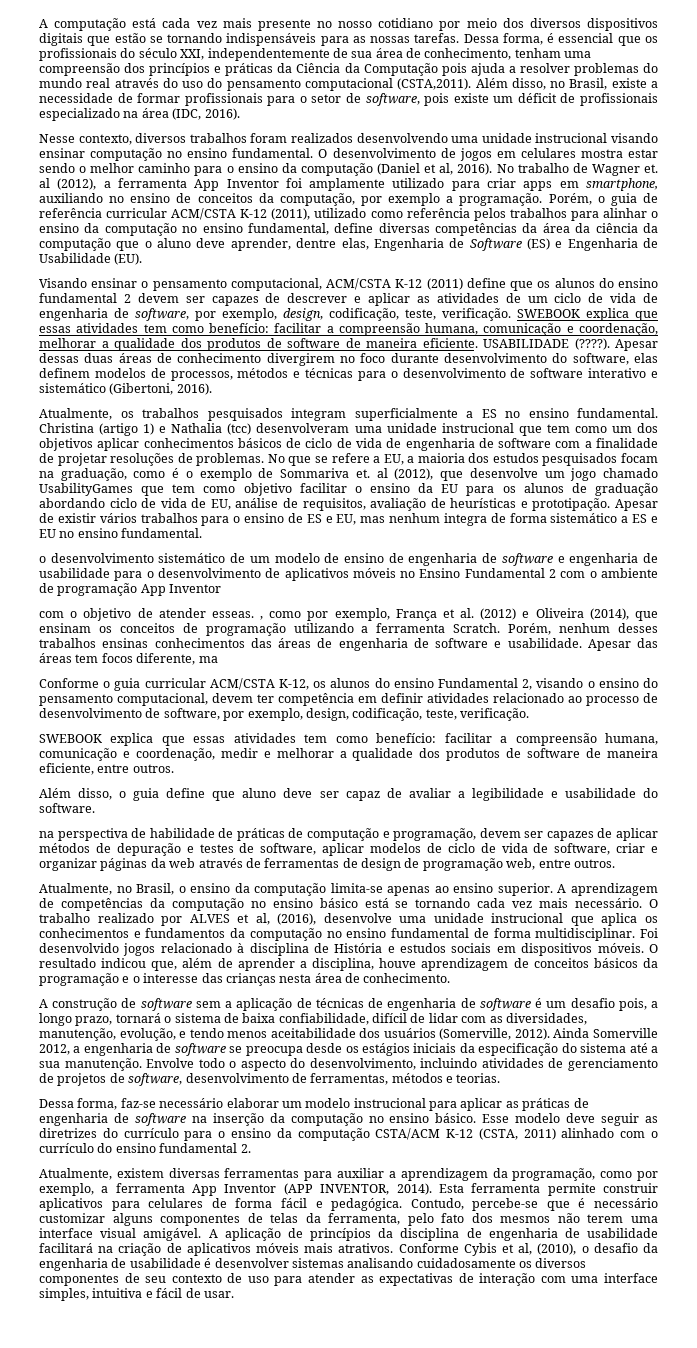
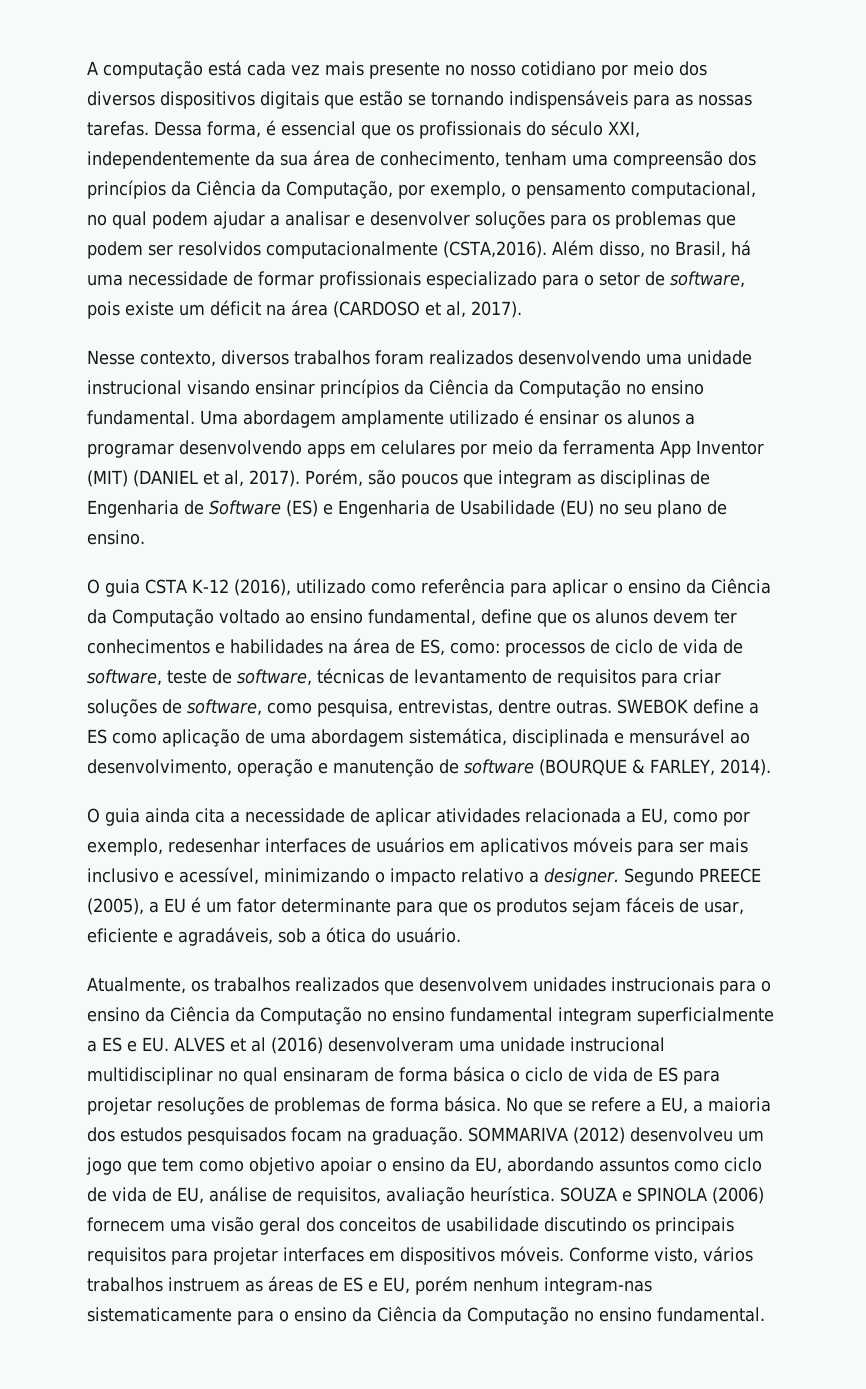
[332,48,348,58] de -> [255,151,275,166] da
[214,63,658,76] [39,78,472,91] e práticas da Ciência da Computação pois ajuda a resolver problemas do mundo real através do uso do pensamento computacional (CSTA,2011). -> [171,180,756,199] [87,211,736,229] [87,241,547,259] da Ciência da Computação, por exemplo, o pensamento computacional, no qual podem ajudar a analisar e desenvolver soluções para os problemas que podem ser resolvidos computacionalmente (CSTA,2016).
[611,78,659,88] existe a -> [730,240,751,256] [87,274,123,286] há uma
(263, 99) none -> [426,271,537,289] especializado
[560,93,658,106] [39,108,240,121] de profissionais especializado na área (IDC, 2016). -> [266,300,522,318] na área (CARDOSO et al, 2017).
[90,148,658,161] [39,163,659,176] [39,178,658,191] [39,193,658,206] [39,208,659,221] [39,223,658,236] [39,238,369,251] computação no ensino fundamental. O desenvolvimento de jogos em celulares mostra estar sendo o melhor caminho para o ensino da computação (Daniel et al, 2016). No trabalho de Wagner et. al (2012), a ferramenta App Inventor foi amplamente utilizado para criar apps em smartphone, auxiliando no ensino de conceitos da computação, por exemplo a programação. Porém, o guia de referência curricular ACM/CSTA K-12 (2011), utilizado como referência pelos trabalhos para alinhar o ensino da computação no ensino fundamental, define diversas competências da área da ciência da computação que o aluno deve aprender, dentre elas, -> [320,379,704,398] [87,409,695,428] [87,440,764,458] [87,469,710,488] princípios da Ciência da Computação no ensino fundamental. Uma abordagem amplamente utilizado é ensinar os alunos a programar desenvolvendo apps em celulares por meio da ferramenta App Inventor (MIT) (DANIEL et al, 2017). Porém, são poucos que integram as disciplinas de
[114,253,143,265] [39,278,659,291] [39,293,658,306] [39,308,658,321] [39,323,658,336] [39,338,658,351] [39,353,658,366] [39,368,658,381] [39,383,212,395] [39,408,658,421] [39,423,658,436] [39,438,659,451] [39,453,265,466] (EU). // Visando ensinar o pensamento computacional, ACM/CSTA K-12 (2011) define que os alunos do ensino fundamental 2 devem ser capazes de descrever e aplicar as atividades de um ciclo de vida de engenharia de software, por exemplo, design, codificação, teste, verificação. SWEBOOK explica que essas atividades tem como benefício: facilitar a compreensão humana, comunicação e coordenação, melhorar a qualidade dos produtos de software de maneira eficiente. USABILIDADE (????). Apesar dessas duas áreas de conhecimento divergirem no foco durante desenvolvimento do software, elas definem modelos de processos, métodos e técnicas para o desenvolvimento de software interativo e sistemático (Gibertoni, 2016). // Atualmente, os trabalhos pesquisados integram superficialmente a ES no ensino fundamental. Christina (artigo 1) e Nathalia (tcc) desenvolveram uma unidade instrucional que tem como um dos objetivos aplicar conhecimentos básicos de ciclo de vida de engenharia de software com a finalidade de projetar resoluções de problemas. -> [560,500,727,518] [87,530,145,545] [87,578,771,597] [87,609,737,627] [87,638,743,657] [87,668,721,687] [87,699,759,717] [87,728,750,747] [87,759,771,777] [87,808,750,826] [87,837,748,856] [87,867,761,886] [87,897,744,916] [87,927,461,946] [87,977,771,995] [87,1006,774,1025] [87,1037,665,1054] [87,1066,720,1085] [87,1096,501,1115] (EU) no seu plano de ensino. // O guia CSTA K-12 (2016), utilizado como referência para aplicar o ensino da Ciência da Computação voltado ao ensino fundamental, define que os alunos devem ter conhecimentos e habilidades na área de ES, como: processos de ciclo de vida de software, teste de software, técnicas de levantamento de requisitos para criar soluções de software, como pesquisa, entrevistas, dentre outras. SWEBOK define a ES como aplicação de uma abordagem sistemática, disciplinada e mensurável ao desenvolvimento, operação e manutenção de software (BOURQUE & FARLEY, 2014). // O guia ainda cita a necessidade de aplicar atividades relacionada a EU, como por exemplo, redesenhar interfaces de usuários em aplicativos móveis para ser mais inclusivo e acessível, minimizando o impacto relativo a designer. Segundo PREECE (2005), a EU é um fator determinante para que os produtos sejam fáceis de usar, eficiente e agradáveis, sob a ótica do usuário. // Atualmente, os trabalhos realizados que desenvolvem unidades instrucionais para o ensino da Ciência da Computação no ensino fundamental integram superficialmente a ES e EU. ALVES et al (2016) desenvolveram uma unidade instrucional multidisciplinar no qual ensinaram de forma básica o ciclo de vida de ES para projetar resoluções de problemas de forma básica.
[60,468,658,481] [39,483,133,496] graduação, como é o exemplo de Sommariva et. al (2012), que desenvolve um jogo chamado UsabilityGames -> [372,1127,764,1145] [86,1157,122,1175] graduação. SOMMARIVA (2012) desenvolveu um jogo
[299,483,659,496] [39,498,105,508] facilitar o ensino da EU para os alunos de graduação abordando -> [320,1157,719,1175] apoiar o ensino da EU, abordando assuntos como
[430,498,658,511] [39,513,659,526] [39,528,203,538] [39,553,658,566] [39,568,658,581] [39,583,222,596] [39,608,658,621] [39,623,658,636] [39,638,658,651] [39,653,218,665] [39,678,658,691] [39,693,658,706] [39,708,529,721] [39,733,658,746] [39,748,658,761] [39,763,174,775] [39,788,658,801] [39,803,95,813] [39,828,658,841] [39,843,658,856] [39,858,615,871] [39,883,659,896] [39,898,659,911] [39,913,659,926] [39,928,659,941] [39,943,658,956] [39,958,658,971] [39,973,451,986] [39,998,659,1011] [39,1013,587,1026] [39,1028,658,1041] [39,1043,658,1056] [39,1058,658,1071] [39,1073,501,1086] [39,1098,589,1111] [39,1113,659,1126] [39,1128,659,1141] [39,1143,251,1153] [39,1168,658,1181] [39,1183,659,1196] [39,1198,658,1211] [39,1213,659,1226] [39,1228,658,1241] [39,1243,658,1256] [39,1258,587,1271] [39,1273,658,1286] [39,1288,234,1301] de heurísticas e prototipação. Apesar de existir vários trabalhos para o ensino de ES e EU, mas nenhum integra de forma sistemático a ES e EU no ensino fundamental. // o desenvolvimento sistemático de um modelo de ensino de engenharia de software e engenharia de usabilidade para o desenvolvimento de aplicativos móveis no Ensino Fundamental 2 com o ambiente de programação App Inventor // com o objetivo de atender esseas. , como por exemplo, França et al. (2012) e Oliveira (2014), que ensinam os conceitos de programação utilizando a ferramenta Scratch. Porém, nenhum desses trabalhos ensinas conhecimentos das áreas de engenharia de software e usabilidade. Apesar das áreas tem focos diferente, ma // Conforme o guia curricular ACM/CSTA K-12, os alunos do ensino Fundamental 2, visando o ensino do pensamento computacional, devem ter competência em definir atividades relacionado ao processo de desenvolvimento de software, por exemplo, design, codificação, teste, verificação. // SWEBOOK explica que essas atividades tem como benefício: facilitar a compreensão humana, comunicação e coordenação, medir e melhorar a qualidade dos produtos de software de maneira eficiente, entre outros. // Além disso, o guia define que aluno deve ser capaz de avaliar a legibilidade e usabilidade do software. // na perspectiva de habilidade de práticas de computação e programação, devem ser capazes de aplicar métodos de depuração e testes de software, aplicar modelos de ciclo de vida de software, criar e organizar páginas da web através de ferramentas de design de programação web, entre outros. // Atualmente, no Brasil, o ensino da computação limita-se apenas ao ensino superior. A aprendizagem de competências da computação no ensino básico está se tornando cada vez mais necessário. O trabalho realizado por ALVES et al, (2016), desenvolve uma unidade instrucional que aplica os conhecimentos e fundamentos da computação no ensino fundamental de forma multidisciplinar. Foi desenvolvido jogos relacionado à disciplina de História e estudos sociais em dispositivos móveis. O resultado indicou que, além de aprender a disciplina, houve aprendizagem de conceitos básicos da programação e o interesse das crianças nesta área de conhecimento. // A construção de software sem a aplicação de técnicas de engenharia de software é um desafio pois, a longo prazo, tornará o sistema de baixa confiabilidade, difícil de lidar com as diversidades, manutenção, evolução, e tendo menos aceitabilidade dos usuários (Somerville, 2012). Ainda Somerville 2012, a engenharia de software se preocupa desde os estágios iniciais da especificação do sistema até a sua manutenção. Envolve todo o aspecto do desenvolvimento, incluindo atividades de gerenciamento de projetos de software, desenvolvimento de ferramentas, métodos e teorias. // Dessa forma, faz-se necessário elaborar um modelo instrucional para aplicar as práticas de engenharia de software na inserção da computação no ensino básico. Esse modelo deve seguir as diretrizes do currículo para o ensino da computação CSTA/ACM K-12 (CSTA, 2011) alinhado com o currículo do ensino fundamental 2. // Atualmente, existem diversas ferramentas para auxiliar a aprendizagem da programação, como por exemplo, a ferramenta App Inventor (APP INVENTOR, 2014). Esta ferramenta permite construir aplicativos para celulares de forma fácil e pedagógica. Contudo, percebe-se que é necessário customizar alguns componentes de telas da ferramenta, pelo fato dos mesmos não terem uma interface visual amigável. A aplicação de princípios da disciplina de engenharia de usabilidade facilitará na criação de aplicativos móveis mais atrativos. Conforme Cybis et al, (2010), o desafio da engenharia de usabilidade é desenvolver sistemas analisando cuidadosamente os diversos componentes de seu contexto de uso para atender as expectativas de interação com uma interface simples, intuitiva e fácil de usar. -> [470,1186,764,1204] [87,1217,734,1235] [87,1246,753,1265] [87,1276,652,1295] [87,1306,765,1325] heurística. SOUZA e SPINOLA (2006) fornecem uma visão geral dos conceitos de usabilidade discutindo os principais requisitos para projetar interfaces em dispositivos móveis. Conforme visto, vários trabalhos instruem as áreas de ES e EU, porém nenhum integram-nas sistematicamente para o ensino da Ciência da Computação no ensino fundamental.

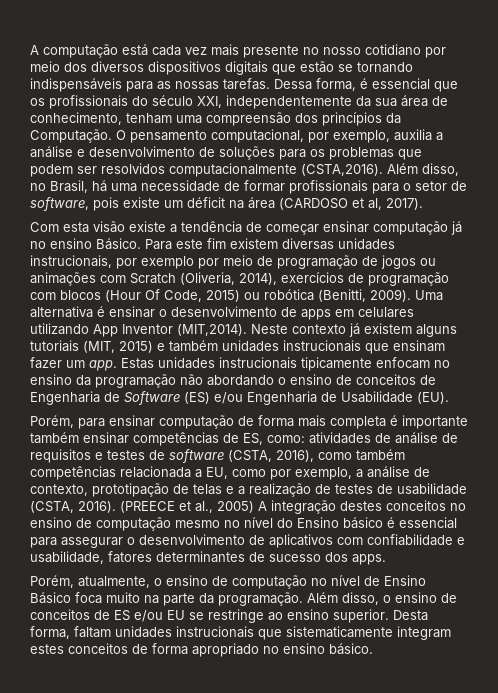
[196,180,756,199] [87,211,470,229] Ciência da Computação, por exemplo, o pensamento computacional, no qual podem ajudar a analisar e desenvolver -> [30,129,443,143] [30,146,215,158] Computação. O pensamento computacional, por exemplo, auxilia a análise e desenvolvimento de
[426,271,537,289] especializado -> (368, 187) none
[87,350,752,367] [87,379,704,398] [87,409,695,428] [87,440,764,458] [87,469,685,488] Nesse contexto, diversos trabalhos foram realizados desenvolvendo uma unidade instrucional visando ensinar princípios da Ciência da Computação no ensino fundamental. Uma abordagem amplamente utilizado é ensinar os alunos a programar desenvolvendo apps em celulares por meio da ferramenta App Inventor (MIT) (DANIEL et al, 2017). Porém, são poucos que integram as disciplinas -> [30,221,462,235] [30,238,395,250] [30,255,436,269] [30,272,449,286] [30,289,443,302] [30,306,414,320] [30,323,457,337] [30,340,445,354] [30,357,450,371] [30,374,416,388] Com esta visão existe a tendência de começar ensinar computação já no ensino Básico. Para este fim existem diversas unidades instrucionais, por exemplo por meio de programação de jogos ou animações com Scratch (Oliveria, 2014), exercícios de programação com blocos (Hour Of Code, 2015) ou robótica (Benitti, 2009). Uma alternativa é ensinar o desenvolvimento de apps em celulares utilizando App Inventor (MIT,2014). Neste contexto já existem alguns tutoriais (MIT, 2015) e também unidades instrucionais que ensinam fazer um app. Estas unidades instrucionais tipicamente enfocam no ensino da programação não abordando o ensino de conceitos
[323,503,333,515] e -> [214,392,243,404] e/ou
[560,500,727,518] [87,530,145,545] [87,578,771,597] [87,609,737,627] [87,638,743,657] [87,668,721,687] [87,699,759,717] [87,728,750,747] [87,759,771,777] [87,808,520,826] (EU) no seu plano de ensino. // O guia CSTA K-12 (2016), utilizado como referência para aplicar o ensino da Ciência da Computação voltado ao ensino fundamental, define que os alunos devem ter conhecimentos e habilidades na área de ES, como: processos de ciclo de vida de software, teste de software, técnicas de levantamento de requisitos para criar soluções de software, como pesquisa, entrevistas, dentre outras. SWEBOK define a ES como aplicação de uma abordagem sistemática, disciplinada e mensurável ao desenvolvimento, operação e manutenção de software (BOURQUE & FARLEY, 2014). // O guia ainda cita a necessidade de aplicar atividades -> [417,392,449,404] [30,415,468,429] [30,432,458,446] [30,449,405,463] [30,466,116,480] (EU). // Porém, para ensinar computação de forma mais completa é importante também ensinar competências de ES, como: atividades de análise de requisitos e testes de software (CSTA, 2016), como também competências
[168,837,748,856] [87,867,761,886] [87,897,744,916] [87,927,461,946] [87,977,771,995] [87,1006,774,1025] [87,1037,665,1054] [87,1066,720,1085] [87,1096,771,1115] [87,1127,764,1145] [86,1157,762,1175] [87,1186,764,1205] [87,1217,734,1235] [87,1246,753,1265] [87,1276,652,1295] [87,1306,765,1325] redesenhar interfaces de usuários em aplicativos móveis para ser mais inclusivo e acessível, minimizando o impacto relativo a designer. Segundo PREECE (2005), a EU é um fator determinante para que os produtos sejam fáceis de usar, eficiente e agradáveis, sob a ótica do usuário. // Atualmente, os trabalhos realizados que desenvolvem unidades instrucionais para o ensino da Ciência da Computação no ensino fundamental integram superficialmente a ES e EU. ALVES et al (2016) desenvolveram uma unidade instrucional multidisciplinar no qual ensinaram de forma básica o ciclo de vida de ES para projetar resoluções de problemas de forma básica. No que se refere a EU, a maioria dos estudos pesquisados focam na graduação. SOMMARIVA (2012) desenvolveu um jogo que tem como objetivo apoiar o ensino da EU, abordando assuntos como ciclo de vida de EU, análise de requisitos, avaliação heurística. SOUZA e SPINOLA (2006) fornecem uma visão geral dos conceitos de usabilidade discutindo os principais requisitos para projetar interfaces em dispositivos móveis. Conforme visto, vários trabalhos instruem as áreas de ES e EU, porém nenhum integram-nas sistematicamente para o ensino da Ciência da Computação no ensino fundamental. -> [356,466,430,478] [30,483,467,497] [30,500,466,514] [30,517,457,531] [30,534,465,548] [30,551,386,565] [30,575,426,589] [30,592,457,606] [30,609,428,623] [30,626,451,640] [30,643,373,657] a análise de contexto, prototipação de telas e a realização de testes de usabilidade (CSTA, 2016). (PREECE et al., 2005) A integração destes conceitos no ensino de computação mesmo no nível do Ensino básico é essencial para assegurar o desenvolvimento de aplicativos com confiabilidade e usabilidade, fatores determinantes de sucesso dos apps. // Porém, atualmente, o ensino de computação no nível de Ensino Básico foca muito na parte da programação. Além disso, o ensino de conceitos de ES e/ou EU se restringe ao ensino superior. Desta forma, faltam unidades instrucionais que sistematicamente integram estes conceitos de forma apropriado no ensino básico.

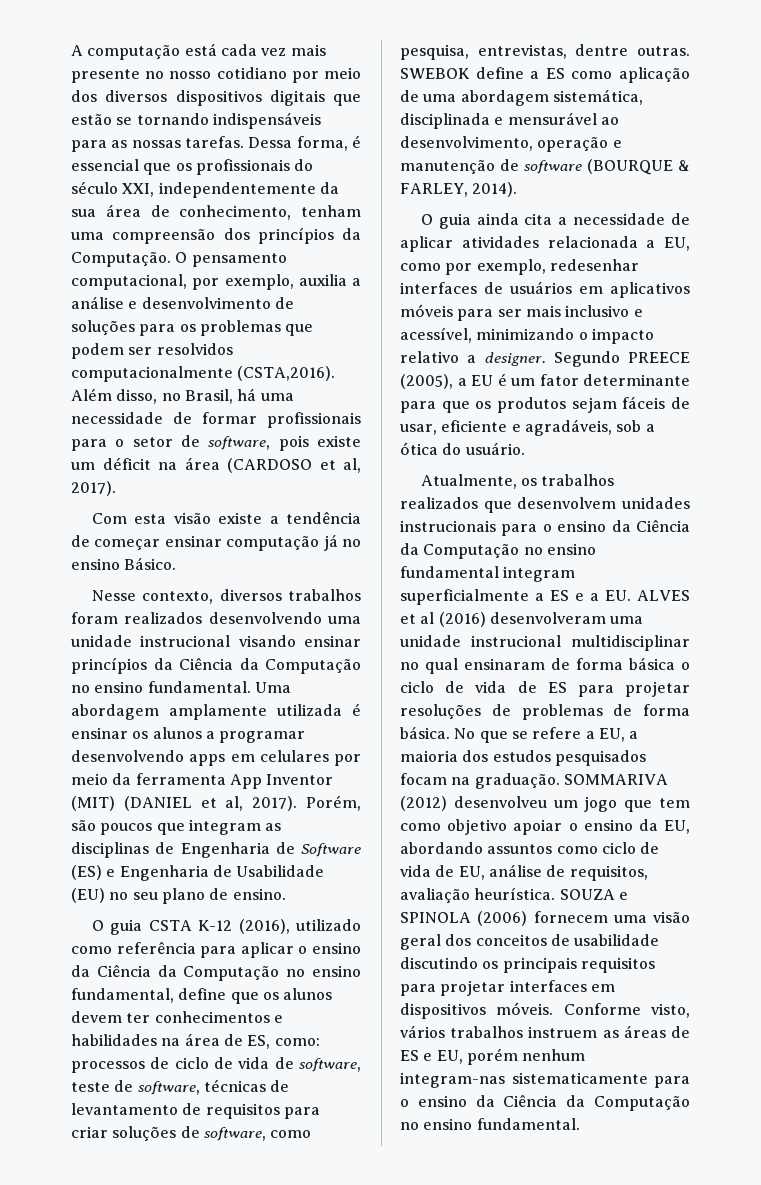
[145,238,395,250] [30,255,436,269] [30,272,449,286] [30,289,443,302] [30,306,414,320] [30,323,457,337] [30,340,445,354] [30,357,450,371] [30,374,416,388] Para este fim existem diversas unidades instrucionais, por exemplo por meio de programação de jogos ou animações com Scratch (Oliveria, 2014), exercícios de programação com blocos (Hour Of Code, 2015) ou robótica (Benitti, 2009). Uma alternativa é ensinar o desenvolvimento de apps em celulares utilizando App Inventor (MIT,2014). Neste contexto já existem alguns tutoriais (MIT, 2015) e também unidades instrucionais que ensinam fazer um app. Estas unidades instrucionais tipicamente enfocam no ensino da programação não abordando o ensino de conceitos -> [91,589,361,604] [71,612,361,624] [71,635,361,647] [71,657,361,674] [71,681,291,693] [71,703,361,720] [71,727,306,743] [71,750,361,766] [71,773,334,789] [71,795,361,811] [71,819,282,835] [71,842,149,858] // Nesse contexto, diversos trabalhos foram realizados desenvolvendo uma unidade instrucional visando ensinar princípios da Ciência da Computação no ensino fundamental. Uma abordagem amplamente utilizada é ensinar os alunos a programar desenvolvendo apps em celulares por meio da ferramenta App Inventor (MIT) (DANIEL et al, 2017). Porém, são poucos que integram as disciplinas
[214,392,243,404] e/ou -> [106,869,116,877] e
[417,392,449,404] [30,415,468,429] [30,432,458,446] [30,449,405,463] [30,466,116,480] (EU). // Porém, para ensinar computação de forma mais completa é importante também ensinar competências de ES, como: atividades de análise de requisitos e testes de software (CSTA, 2016), como também competências -> [71,888,286,904] [91,919,361,935] [71,941,361,958] [71,964,361,981] [71,988,333,1004] [71,1011,283,1023] [71,1033,320,1049] [71,1057,361,1073] [71,1079,290,1095] [71,1103,320,1119] [71,1126,312,1141] [400,44,690,60] [400,67,690,83] [400,89,643,106] [400,112,619,129] [400,136,622,152] [400,159,690,175] [400,182,518,197] [420,213,690,229] [400,236,539,252] (EU) no seu plano de ensino. // O guia CSTA K-12 (2016), utilizado como referência para aplicar o ensino da Ciência da Computação no ensino fundamental, define que os alunos devem ter conhecimentos e habilidades na área de ES, como: processos de ciclo de vida de software, teste de software, técnicas de levantamento de requisitos para criar soluções de software, como pesquisa, entrevistas, dentre outras. SWEBOK define a ES como aplicação de uma abordagem sistemática, disciplinada e mensurável ao desenvolvimento, operação e manutenção de software (BOURQUE & FARLEY, 2014). // O guia ainda cita a necessidade de aplicar atividades
[356,466,430,478] [30,483,467,497] [30,500,466,514] [30,517,457,531] [30,534,465,548] [30,551,386,565] [30,575,426,589] [30,592,457,606] [30,609,428,623] [30,626,451,640] [30,643,373,657] a análise de contexto, prototipação de telas e a realização de testes de usabilidade (CSTA, 2016). (PREECE et al., 2005) A integração destes conceitos no ensino de computação mesmo no nível do Ensino básico é essencial para assegurar o desenvolvimento de aplicativos com confiabilidade e usabilidade, fatores determinantes de sucesso dos apps. // Porém, atualmente, o ensino de computação no nível de Ensino Básico foca muito na parte da programação. Além disso, o ensino de conceitos de ES e/ou EU se restringe ao ensino superior. Desta forma, faltam unidades instrucionais que sistematicamente integram estes conceitos de forma apropriado no ensino básico. -> [549,259,639,271] [400,281,690,298] [400,304,643,321] [400,327,654,344] [400,351,690,367] [400,373,690,389] [400,396,690,413] [400,419,655,436] [400,442,525,455] [420,474,615,489] [400,497,690,513] [400,519,690,536] [400,543,596,559] [400,566,576,582] [400,589,691,605] [400,612,644,627] [400,635,690,651] [400,657,690,674] [400,681,690,697] [400,704,690,720] [400,726,639,743] [400,750,646,766] [400,773,668,789] [400,796,690,812] [400,819,690,835] [400,842,660,854] [400,864,648,881] [400,887,628,903] [400,911,690,926] [400,934,660,950] [400,957,655,973] [400,980,615,996] [400,1002,690,1019] [400,1025,690,1038] [400,1048,586,1065] [400,1072,690,1088] [400,1094,690,1111] [400,1118,580,1130] redesenhar interfaces de usuários em aplicativos móveis para ser mais inclusivo e acessível, minimizando o impacto relativo a designer. Segundo PREECE (2005), a EU é um fator determinante para que os produtos sejam fáceis de usar, eficiente e agradáveis, sob a ótica do usuário. // Atualmente, os trabalhos realizados que desenvolvem unidades instrucionais para o ensino da Ciência da Computação no ensino fundamental integram superficialmente a ES e a EU. ALVES et al (2016) desenvolveram uma unidade instrucional multidisciplinar no qual ensinaram de forma básica o ciclo de vida de ES para projetar resoluções de problemas de forma básica. No que se refere a EU, a maioria dos estudos pesquisados focam na graduação. SOMMARIVA (2012) desenvolveu um jogo que tem como objetivo apoiar o ensino da EU, abordando assuntos como ciclo de vida de EU, análise de requisitos, avaliação heurística. SOUZA e SPINOLA (2006) fornecem uma visão geral dos conceitos de usabilidade discutindo os principais requisitos para projetar interfaces em dispositivos móveis. Conforme visto, vários trabalhos instruem as áreas de ES e EU, porém nenhum integram-nas sistematicamente para o ensino da Ciência da Computação no ensino fundamental.

